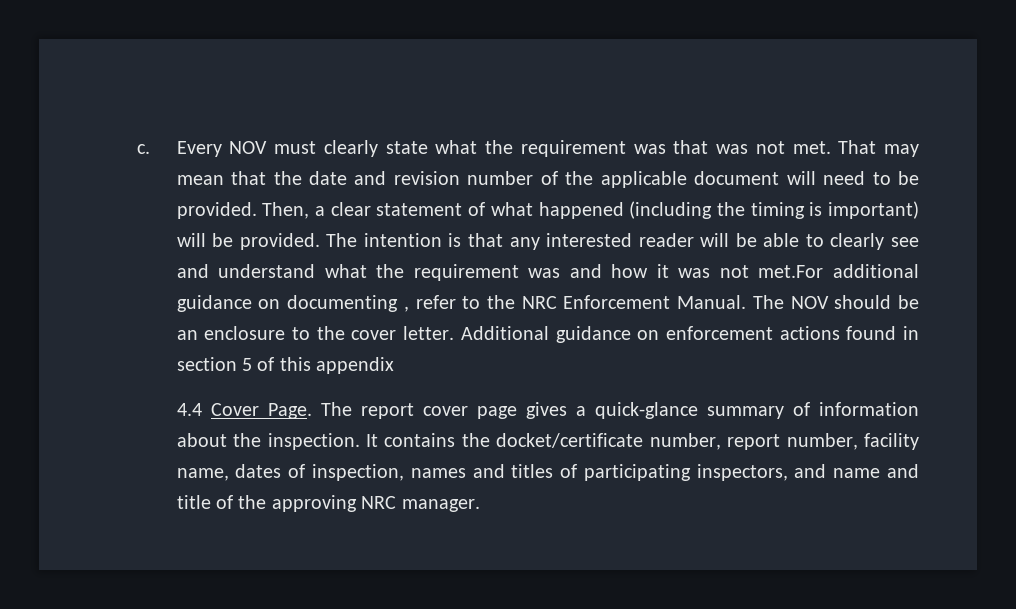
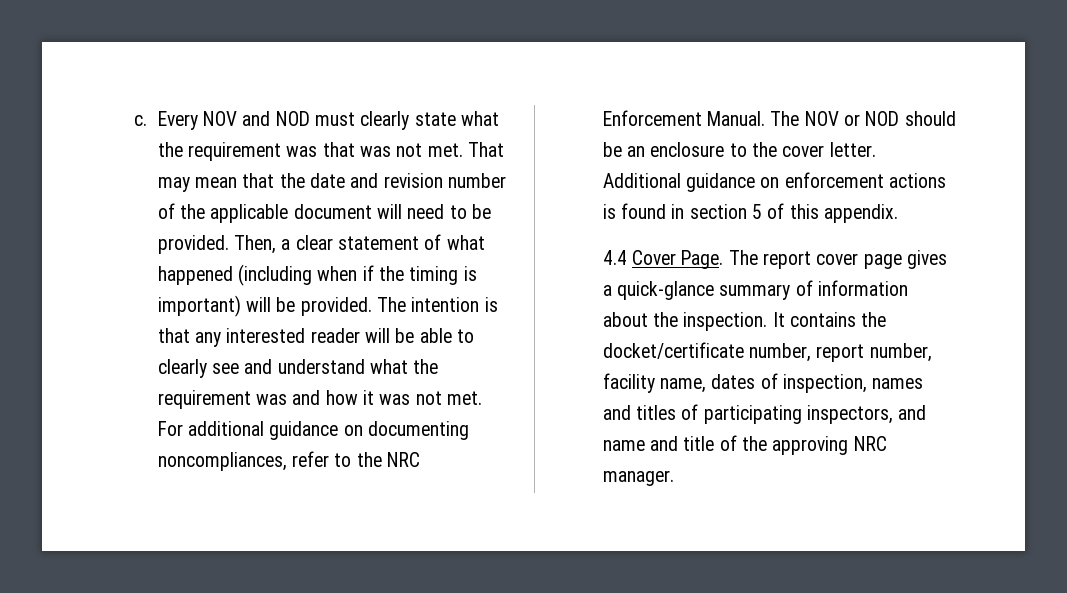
(268, 147) none -> [242,111,310,126] and NOD
(713, 210) none -> [317,265,374,281] when if
[758,265,824,278] met.For -> [446,391,482,405] [157,421,183,436] met. For
[403,306,409,312] , -> [157,452,287,471] noncompliances,
(829, 302) none -> [844,111,900,126] or NOD
(840, 333) none -> [602,204,616,219] is
[316,357,395,374] appendix -> [823,204,898,223] appendix.

